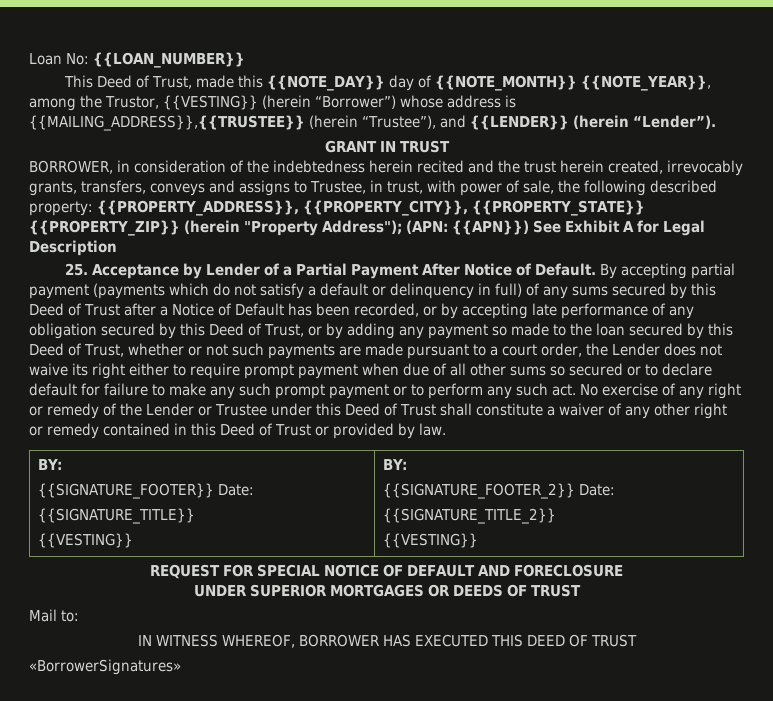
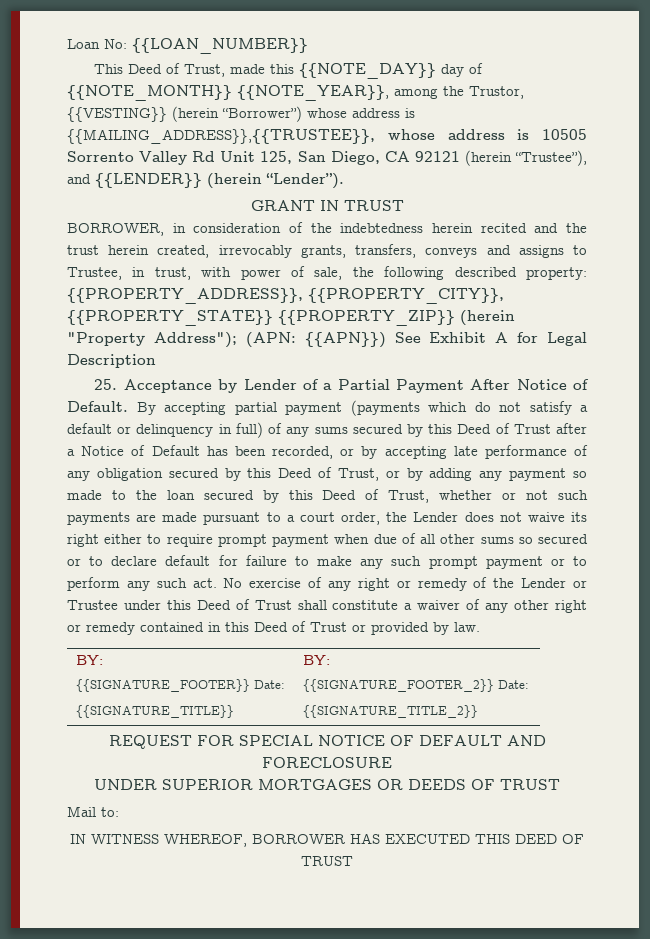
[29,115,305,131] {{MAILING_ADDRESS}},{{TRUSTEE}} -> [67,129,587,144] [67,151,460,165] {{MAILING_ADDRESS}},{{TRUSTEE}}, whose address is 10505 Sorrento Valley Rd Unit 125, San Diego, CA 92121
[37,533,133,548] // {{VESTING}} -> (234, 711) none
[382,533,478,548] // {{VESTING}} -> (478, 711) none
[29,659,181,675] // «BorrowerSignatures» -> (353, 861) none

